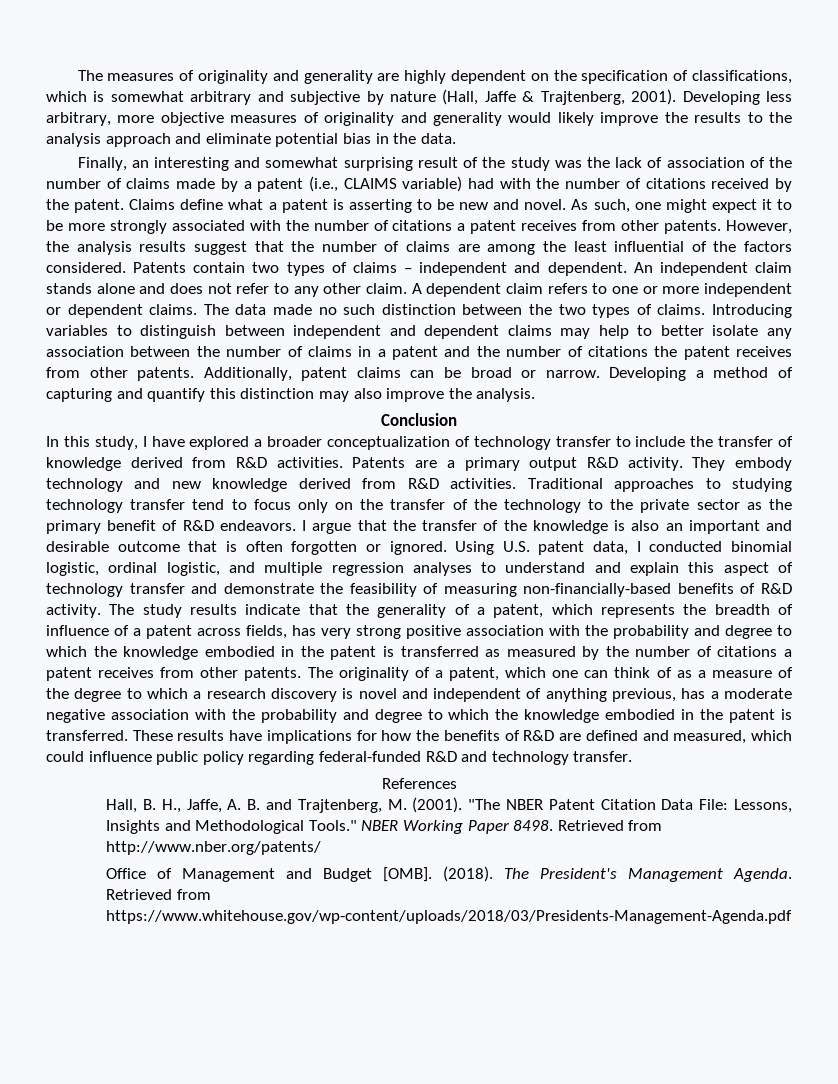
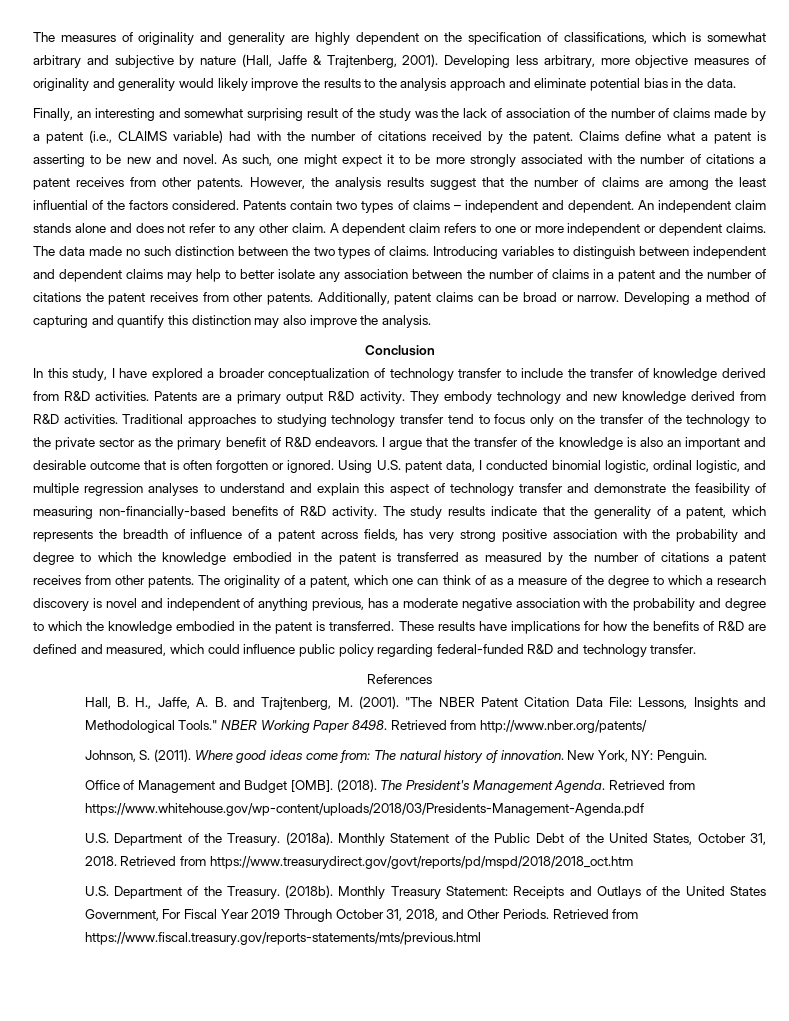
(322, 848) none -> [84,749,708,763] // Johnson, S. (2011). Where good ideas come from: The natural history of innovation. New York, NY: Penguin.
(793, 917) none -> [84,832,767,846] [84,856,633,869] [84,885,767,899] [84,909,639,922] [84,932,481,945] // U.S. Department of the Treasury. (2018a). Monthly Statement of the Public Debt of the United States, October 31, 2018. Retrieved from https://www.treasurydirect.gov/govt/reports/pd/mspd/2018/2018_oct.htm // U.S. Department of the Treasury. (2018b). Monthly Treasury Statement: Receipts and Outlays of the United States Government, For Fiscal Year 2019 Through October 31, 2018, and Other Periods. Retrieved from https://www.fiscal.treasury.gov/reports-statements/mts/previous.html

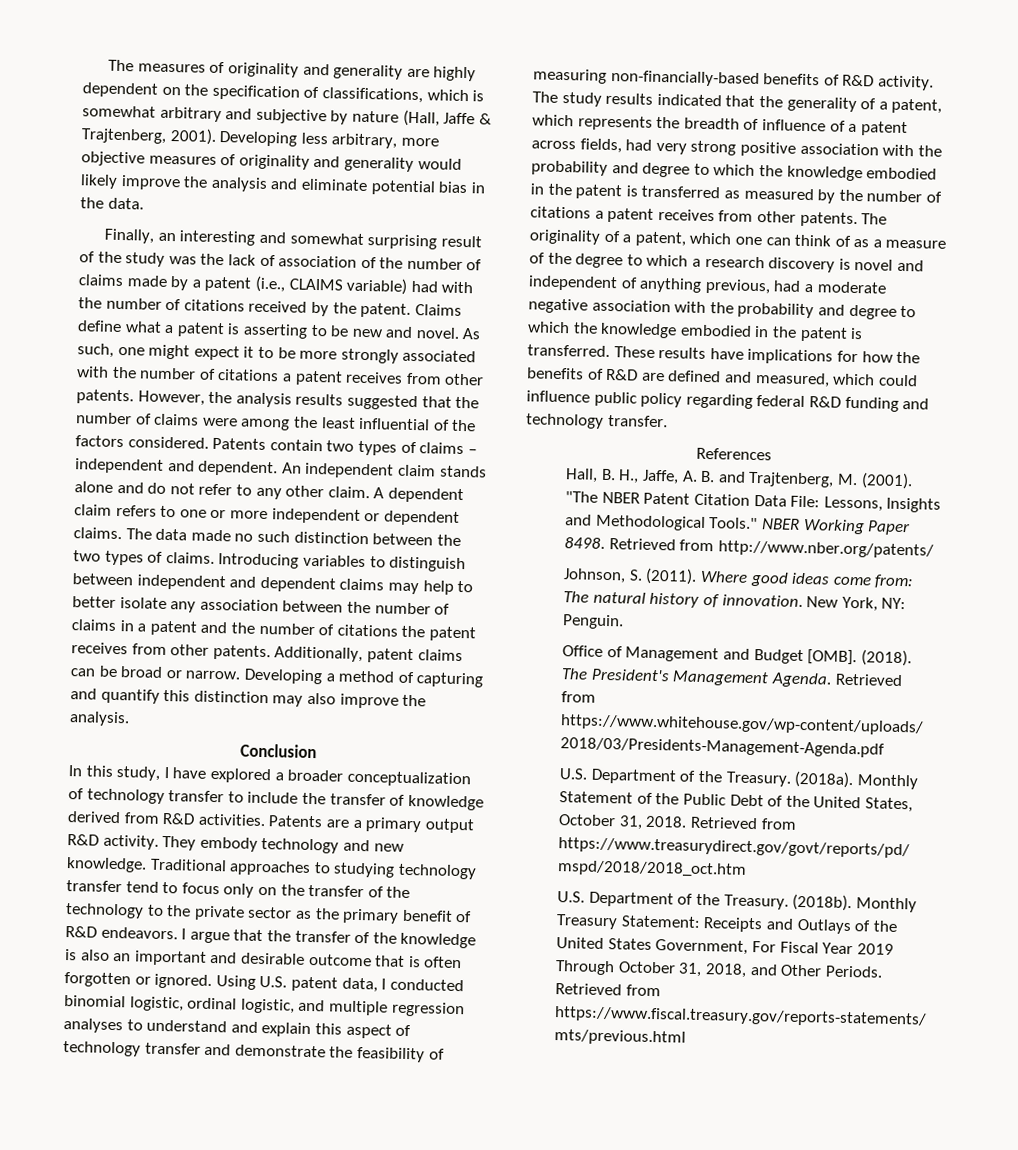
[323,78,506,91] results to the analysis approach -> [210,176,268,192] analysis
[429,178,476,190] suggest -> [346,394,418,411] suggested
[644,180,663,187] are -> [201,417,238,427] were
[135,223,164,233] does -> [147,482,167,494] do
[621,391,766,404] [33,414,118,424] knowledge derived from R&D activities. -> [66,857,147,873] knowledge.
[490,506,537,516] indicate -> [656,93,722,107] indicated
[403,529,424,539] has -> [625,139,653,151] had
[368,598,389,608] has -> [773,280,802,292] had
[436,644,554,654] federal-funded R&D -> [756,395,899,412] federal R&D funding

